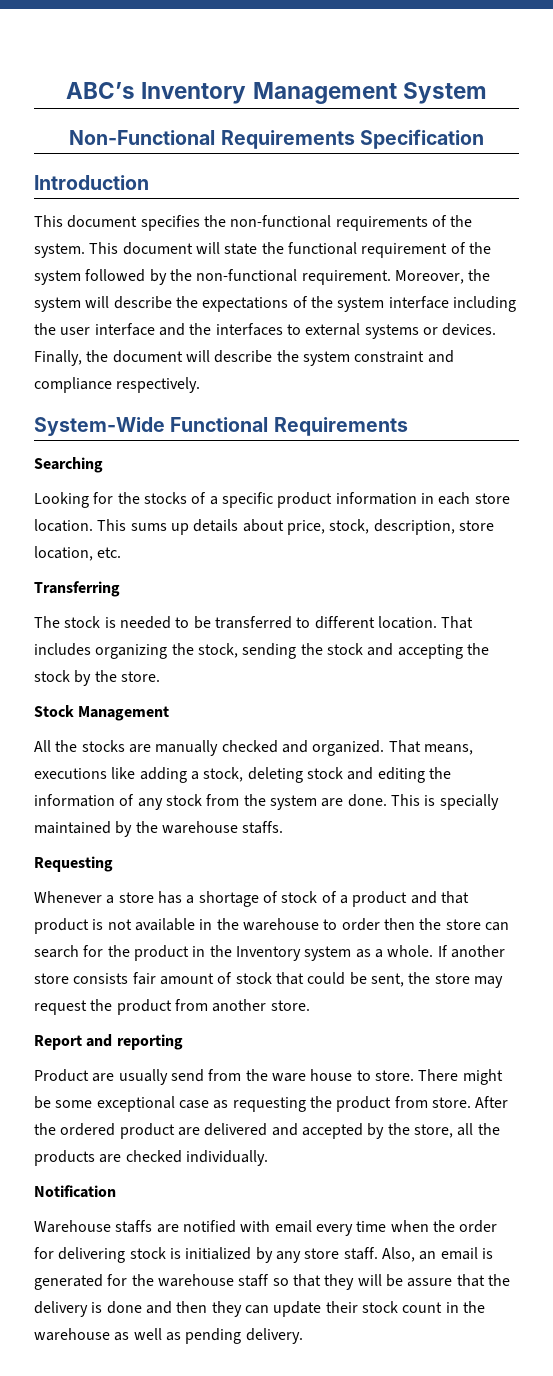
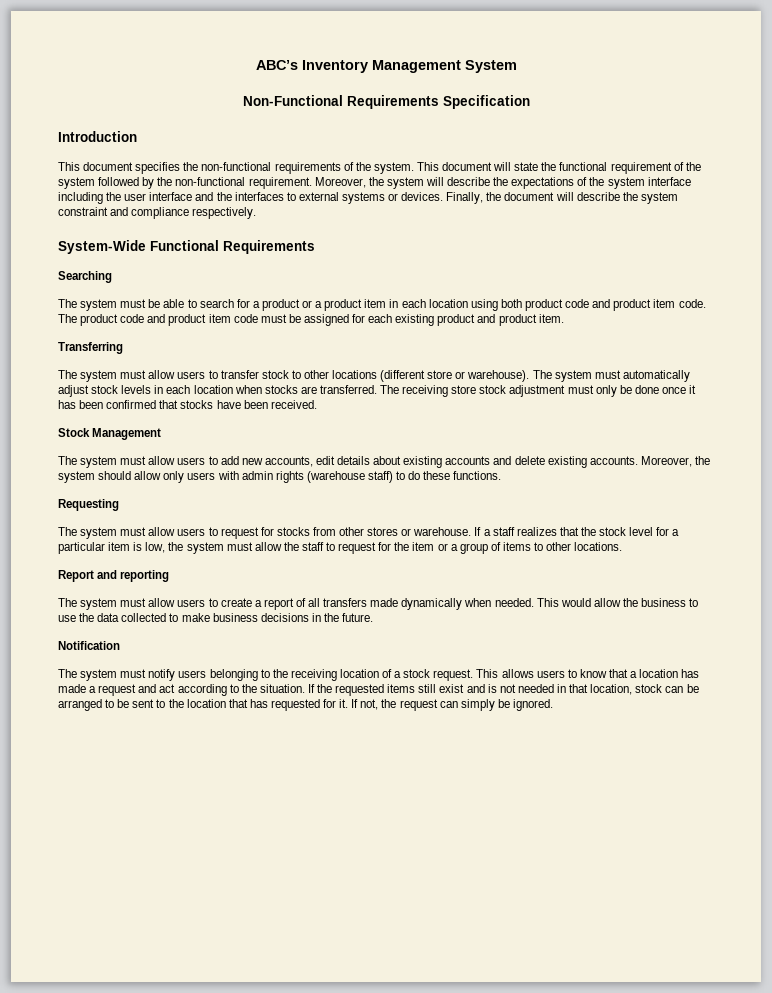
[34,492,510,508] [34,519,494,535] [34,546,122,561] [34,581,120,597] [34,616,474,629] [34,643,489,659] [34,670,160,686] [34,705,170,721] [34,740,473,756] [34,767,451,783] [34,794,499,810] [34,821,284,837] [34,856,113,872] [34,891,469,907] [34,918,509,934] [34,945,505,961] [34,972,503,988] [34,999,310,1015] [34,1034,183,1050] [34,1069,503,1085] [34,1096,509,1112] [34,1123,500,1139] [34,1150,268,1166] [34,1185,116,1198] [34,1220,498,1236] [34,1247,493,1263] [34,1274,510,1290] [34,1301,485,1317] [34,1328,303,1344] Looking for the stocks of a specific product information in each store location. This sums up details about price, stock, description, store location, etc. // Transferring // The stock is needed to be transferred to different location. That includes organizing the stock, sending the stock and accepting the stock by the store. // Stock Management // All the stocks are manually checked and organized. That means, executions like adding a stock, deleting stock and editing the information of any stock from the system are done. This is specially maintained by the warehouse staffs. // Requesting // Whenever a store has a shortage of stock of a product and that product is not available in the warehouse to order then the store can search for the product in the Inventory system as a whole. If another store consists fair amount of stock that could be sent, the store may request the product from another store. // Report and reporting // Product are usually send from the ware house to store. There might be some exceptional case as requesting the product from store. After the ordered product are delivered and accepted by the store, all the products are checked individually. // Notification // Warehouse staffs are notified with email every time when the order for delivering stock is initialized by any store staff. Also, an email is generated for the warehouse staff so that they will be assure that the delivery is done and then they can update their stock count in the warehouse as well as pending delivery. -> [58,299,706,311] [58,314,564,326] [58,342,123,354] [58,370,690,382] [58,385,697,397] [58,400,317,409] [58,428,162,440] [58,456,710,468] [58,471,502,483] [58,499,119,511] [58,527,680,539] [58,542,623,554] [58,570,170,582] [58,598,699,610] [58,613,374,622] [58,641,120,650] [58,669,700,681] [58,684,699,696] [58,699,553,711] The system must be able to search for a product or a product item in each location using both product code and product item code. The product code and product item code must be assigned for each existing product and product item. // Transferring // The system must allow users to transfer stock to other locations (different store or warehouse). The system must automatically adjust stock levels in each location when stocks are transferred. The receiving store stock adjustment must only be done once it has been confirmed that stocks have been received. // Stock Management // The system must allow users to add new accounts, edit details about existing accounts and delete existing accounts. Moreover, the system should allow only users with admin rights (warehouse staff) to do these functions. // Requesting // The system must allow users to request for stocks from other stores or warehouse. If a staff realizes that the stock level for a particular item is low, the system must allow the staff to request for the item or a group of items to other locations. // Report and reporting // The system must allow users to create a report of all transfers made dynamically when needed. This would allow the business to use the data collected to make business decisions in the future. // Notification // The system must notify users belonging to the receiving location of a stock request. This allows users to know that a location has made a request and act according to the situation. If the requested items still exist and is not needed in that location, stock can be arranged to be sent to the location that has requested for it. If not, the request can simply be ignored.

